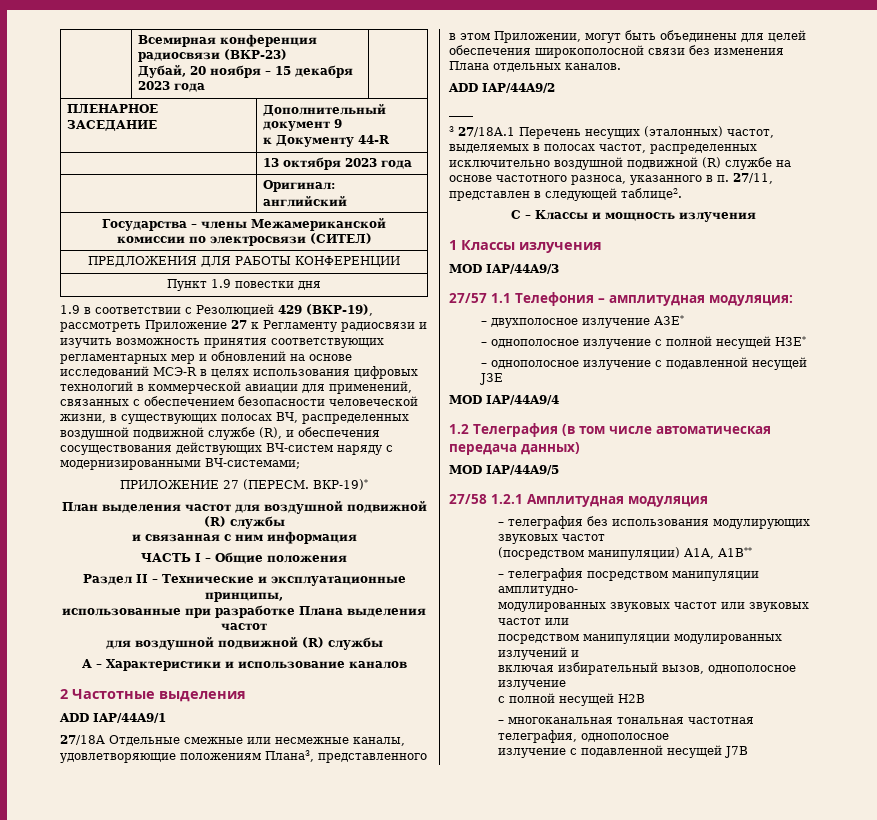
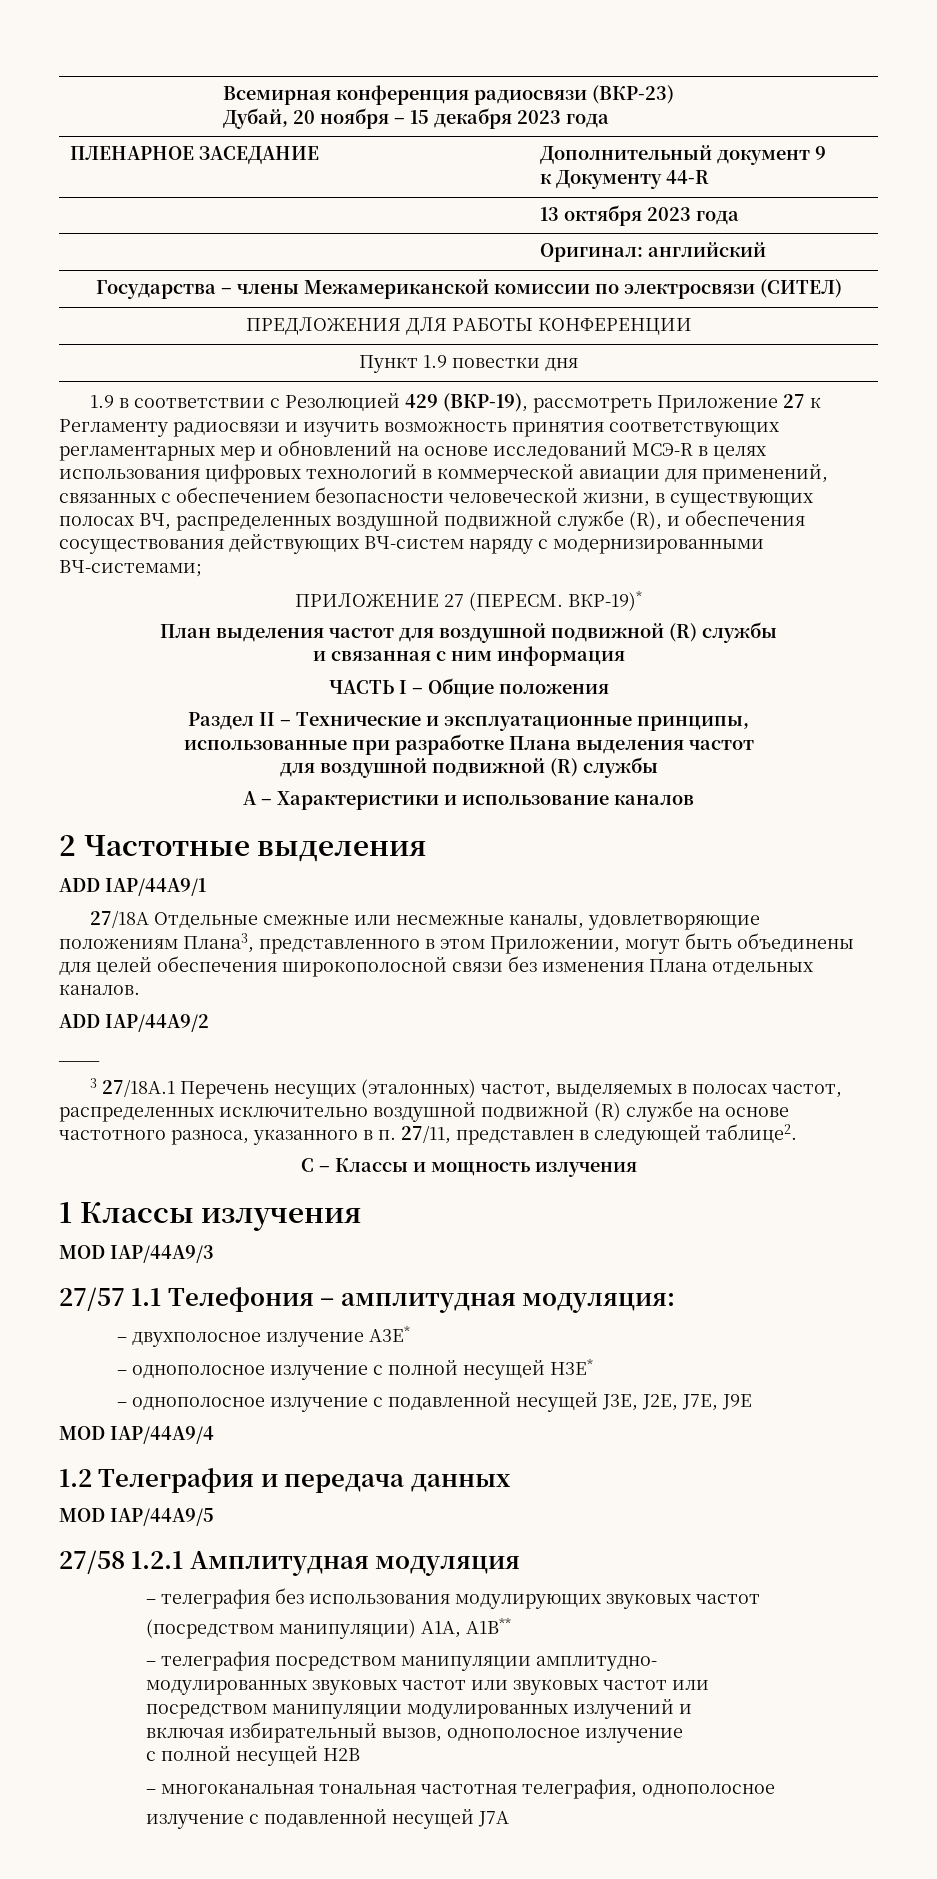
[479,373,504,385] J3E -> [602,1394,753,1411] J3E, J2E, J7E, J9E
[562,424,771,436] [449,442,580,455] (в том числе автоматическая передача данных) -> [260,1474,511,1493] и передача данных
[723,746,748,758] J7B -> [478,1811,510,1827] J7A

